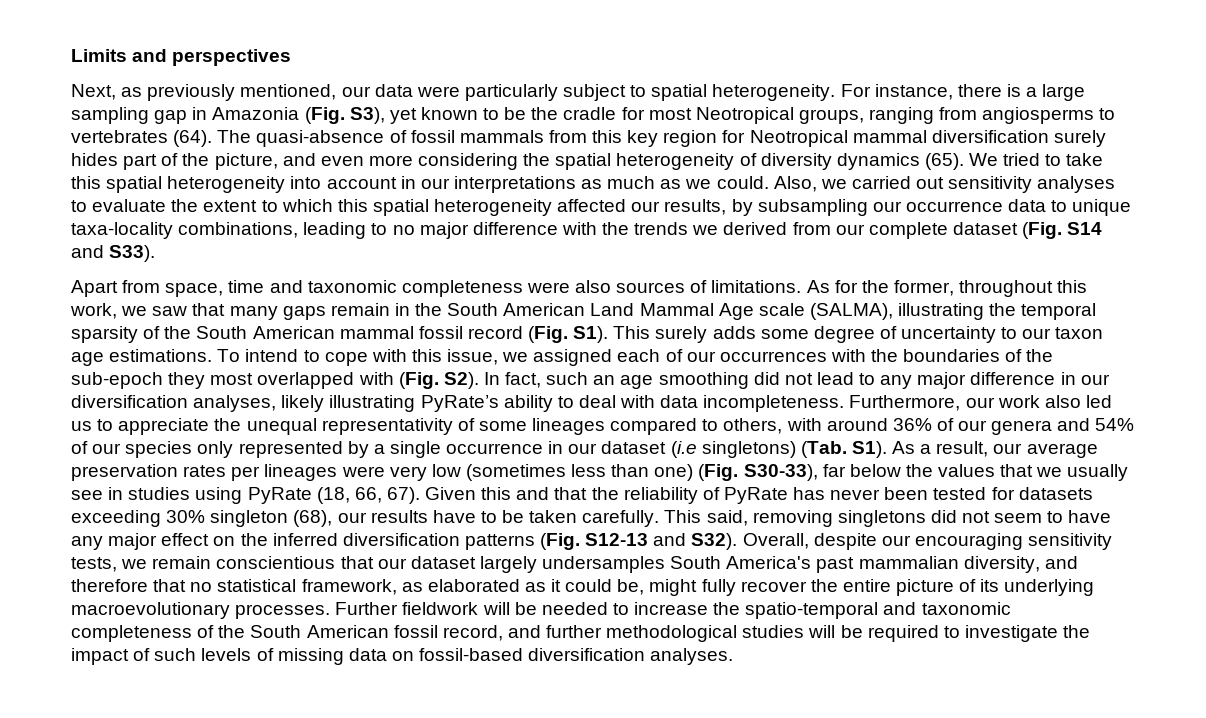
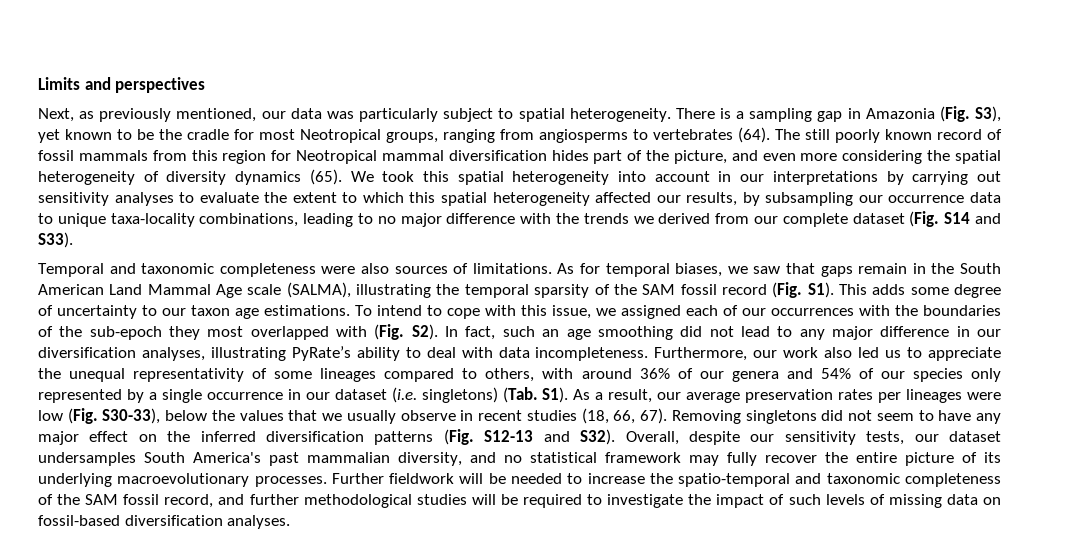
[416,86,460,97] were -> [326,111,354,119] was
[840,84,1002,100] For instance, there -> [675,108,715,119] There
[1042,84,1086,101] large -> (745, 115) none
[256,130,385,147] quasi-absence -> [805,129,982,143] still poorly known record
[627,130,659,147] key -> (218, 155) none
[1053,130,1106,147] surely -> (547, 155) none
[1003,153,1104,166] tried to take -> [382,171,415,182] took
[581,176,911,192] as much as we could. Also, we carried -> [886,171,969,185] by carrying
[71,280,265,297] Apart from space, time -> [38,263,104,277] Temporal
[861,280,1088,297] [70,303,117,319] the former, throughout this work, -> [605,263,723,277] temporal biases,
[229,306,278,320] many -> (816, 268) none
[196,326,414,339] South American mammal -> [642,284,676,295] SAM
[655,326,708,343] surely -> (867, 289) none
[281,395,325,412] likely -> (205, 354) none
[670,441,697,458] (i.e -> [391,387,417,403] (i.e.
[389,464,694,481] very low (sometimes less than one) -> [38,410,63,421] low
[822,464,846,477] far -> (161, 416) none
[71,487,1093,504] [71,510,833,527] see in studies using PyRate (18, 66, 67). Given this and that the reliability of PyRate has never been tested for datasets exceeding 30% singleton (68), our results have to be taken carefully. This said, removing -> [400,408,741,424] observe in recent studies (18, 66, 67). Removing
[914,533,1023,550] encouraging -> (775, 438) none
[121,556,537,573] we remain conscientious that our dataset largely -> [914,431,1001,442] our dataset
[71,579,698,596] therefore that no statistical framework, as elaborated as it could be, might -> [504,452,719,466] no statistical framework may
[250,625,389,638] South American -> [85,494,119,505] SAM

